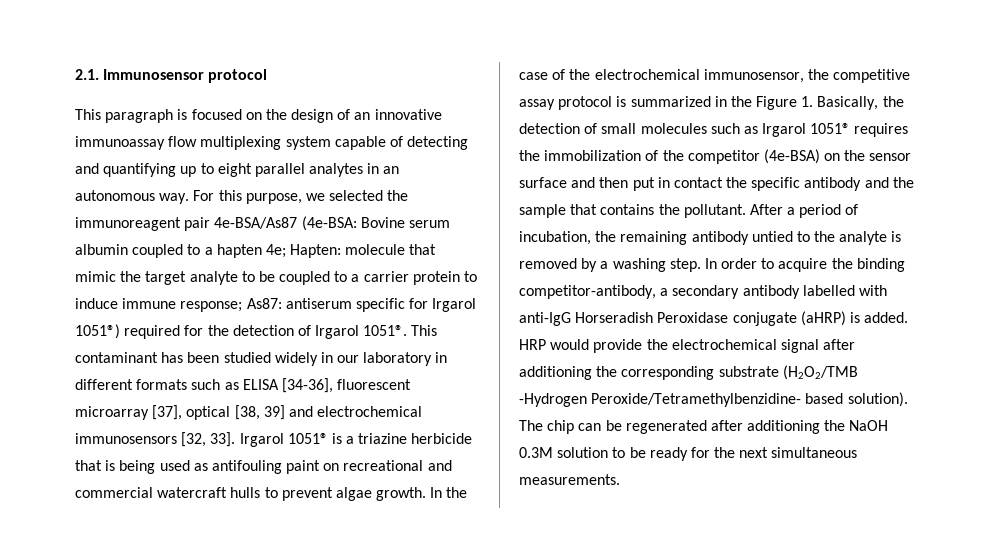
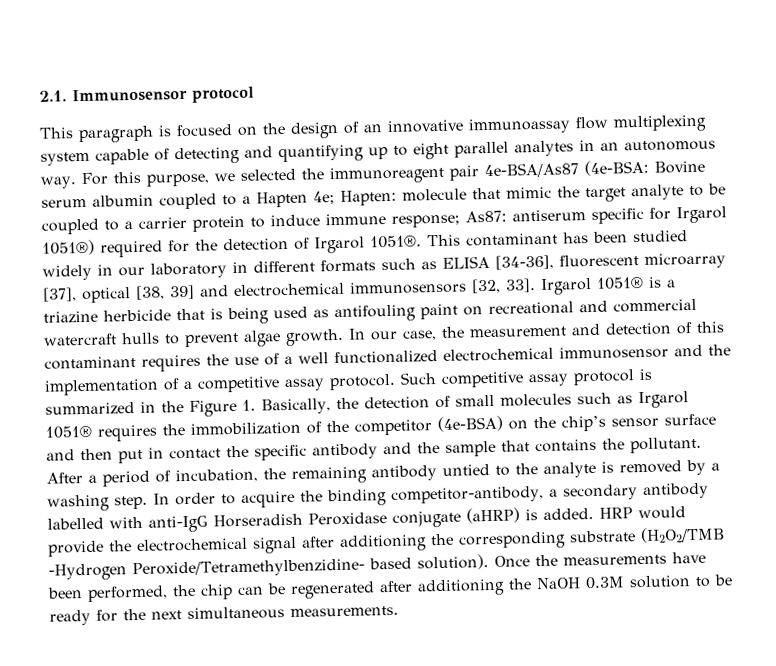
[216,244,262,258] hapten -> [256,191,308,208] Hapten
[446,487,468,498] [519,69,829,83] the case of the electrochemical immunosensor, the -> [370,321,725,341] [44,344,731,372] [44,372,437,396] our case, the measurement and detection of this contaminant requires the use of a well functionalized electrochemical immunosensor and the implementation of a competitive assay protocol. Such
(866, 155) none -> [561,415,606,432] chip’s
[519,420,543,431] The -> [493,551,706,567] [47,584,196,602] Once the measurements have been performed, the

